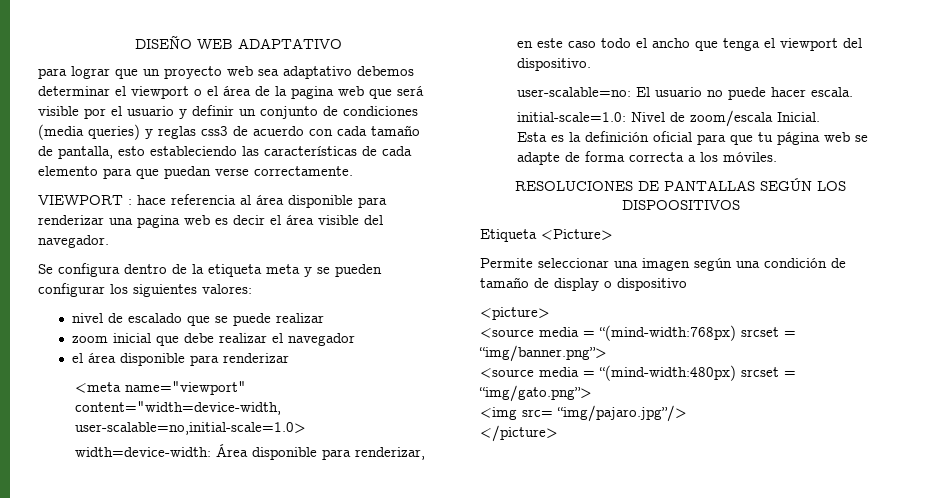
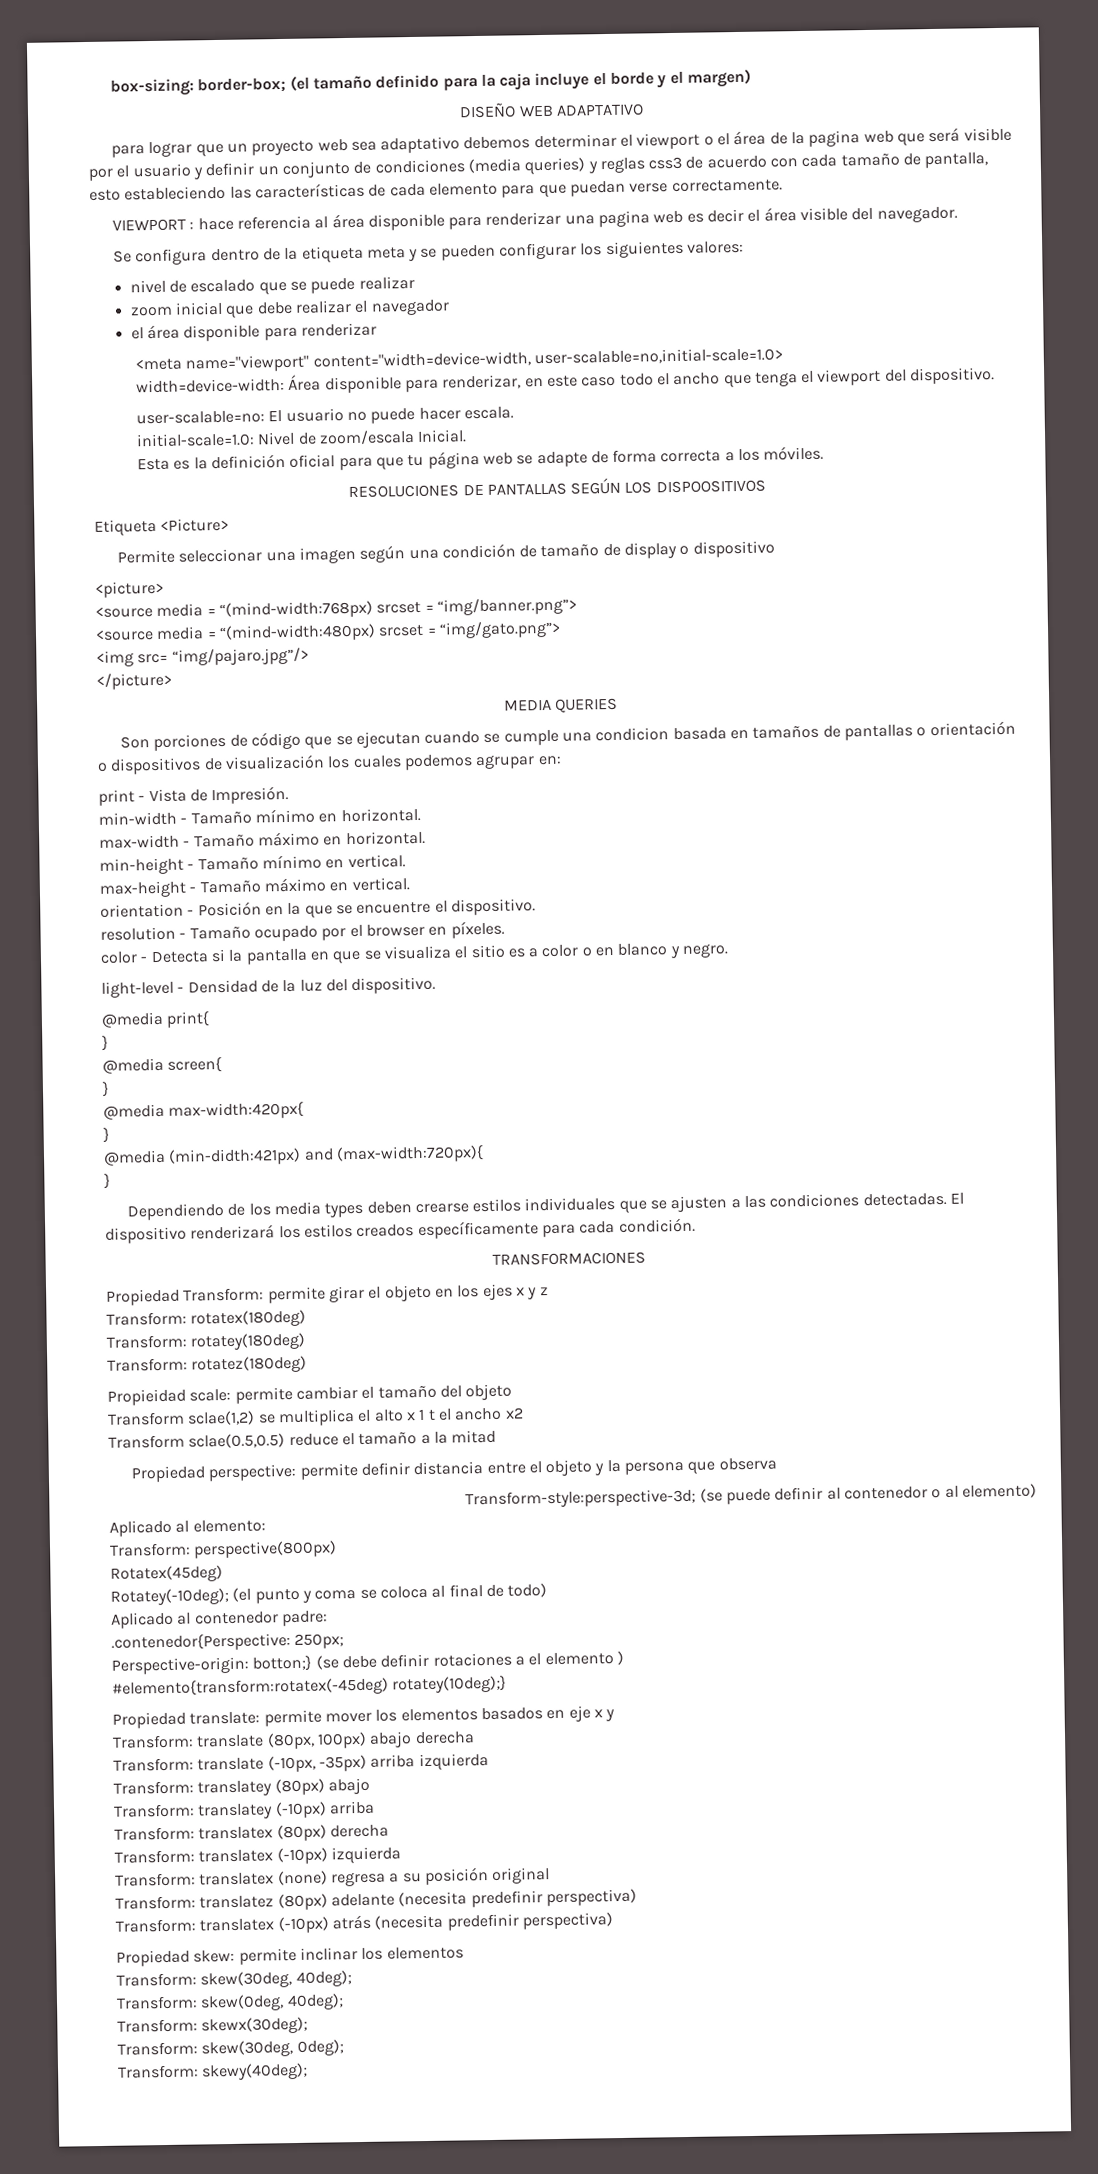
(135, 42) none -> [109,68,752,97] box-sizing: border-box; (el tamaño definido para la caja incluye el borde y el margen) //
(558, 433) none -> [503,697,619,713] [119,720,1016,752] [97,754,562,775] [98,785,290,806] [98,807,421,826] [99,830,426,849] [99,854,406,875] [99,877,410,898] [100,898,536,918] [100,920,505,942] [100,943,730,965] [101,976,437,998] [101,1011,211,1028] [102,1035,109,1051] [102,1057,223,1074] [102,1081,110,1097] [103,1101,305,1120] [103,1127,110,1143] [103,1145,484,1166] [104,1173,111,1189] [126,1192,965,1221] [105,1217,696,1244] [492,1251,646,1266] [106,1283,549,1306] [106,1309,307,1328] [106,1332,306,1351] [107,1355,308,1374] [107,1383,513,1406] [107,1407,524,1427] [108,1429,497,1449] [130,1457,777,1483] [465,1483,1038,1509] [109,1519,266,1537] [109,1540,338,1559] [110,1565,223,1583] [110,1583,548,1606] [111,1610,328,1629] [111,1633,345,1652] [111,1650,624,1675] [112,1675,508,1698] [112,1705,616,1729] [112,1731,475,1750] [113,1753,489,1773] [113,1777,370,1797] [113,1800,375,1820] [114,1824,389,1842] [114,1846,401,1865] [115,1867,551,1887] [115,1888,637,1911] [115,1912,613,1934] [116,1946,464,1967] [116,1970,352,1989] [116,1993,344,2012] [117,2016,309,2035] [117,2039,344,2058] [117,2062,309,2081] // MEDIA QUERIES // Son porciones de código que se ejecutan cuando se cumple una condicion basada en tamaños de pantallas o orientación o dispositivos de visualización los cuales podemos agrupar en: // print - Vista de Impresión. // min-width - Tamaño mínimo en horizontal. // max-width - Tamaño máximo en horizontal. // min-height - Tamaño mínimo en vertical. // max-height - Tamaño máximo en vertical. // orientation - Posición en la que se encuentre el dispositivo. // resolution - Tamaño ocupado por el browser en píxeles. // color - Detecta si la pantalla en que se visualiza el sitio es a color o en blanco y negro. // light-level - Densidad de la luz del dispositivo. // @media print{ // } // @media screen{ // } // @media max-width:420px{ // } // @media (min-didth:421px) and (max-width:720px){ // } // Dependiendo de los media types deben crearse estilos individuales que se ajusten a las condiciones detectadas. El dispositivo renderizará los estilos creados específicamente para cada condición. // TRANSFORMACIONES // Propiedad Transform: permite girar el objeto en los ejes x y z // Transform: rotatex(180deg) // Transform: rotatey(180deg) // Transform: rotatez(180deg) // Propieidad scale: permite cambiar el tamaño del objeto // Transform sclae(1,2) se multiplica el alto x 1 t el ancho x2 // Transform sclae(0.5,0.5) reduce el tamaño a la mitad // Propiedad perspective: permite definir distancia entre el objeto y la persona que observa // Transform-style:perspective-3d; (se puede definir al contenedor o al elemento) // Aplicado al elemento: // Transform: perspective(800px) // Rotatex(45deg) // Rotatey(-10deg); (el punto y coma se coloca al final de todo) // Aplicado al contenedor padre: // .contenedor{Perspective: 250px; // Perspective-origin: botton;} (se debe definir rotaciones a el elemento ) // #elemento{transform:rotatex(-45deg) rotatey(10deg);} // Propiedad translate: permite mover los elementos basados en eje x y // Transform: translate (80px, 100px) abajo derecha // Transform: translate (-10px, -35px) arriba izquierda // Transform: translatey (80px) abajo // Transform: translatey (-10px) arriba // Transform: translatex (80px) derecha // Transform: translatex (-10px) izquierda // Transform: translatex (none) regresa a su posición original // Transform: translatez (80px) adelante (necesita predefinir perspectiva) // Transform: translatex (-10px) atrás (necesita predefinir perspectiva) // Propiedad skew: permite inclinar los elementos // Transform: skew(30deg, 40deg); // Transform: skew(0deg, 40deg); // Transform: skewx(30deg); // Transform: skew(30deg, 0deg); // Transform: skewy(40deg);

